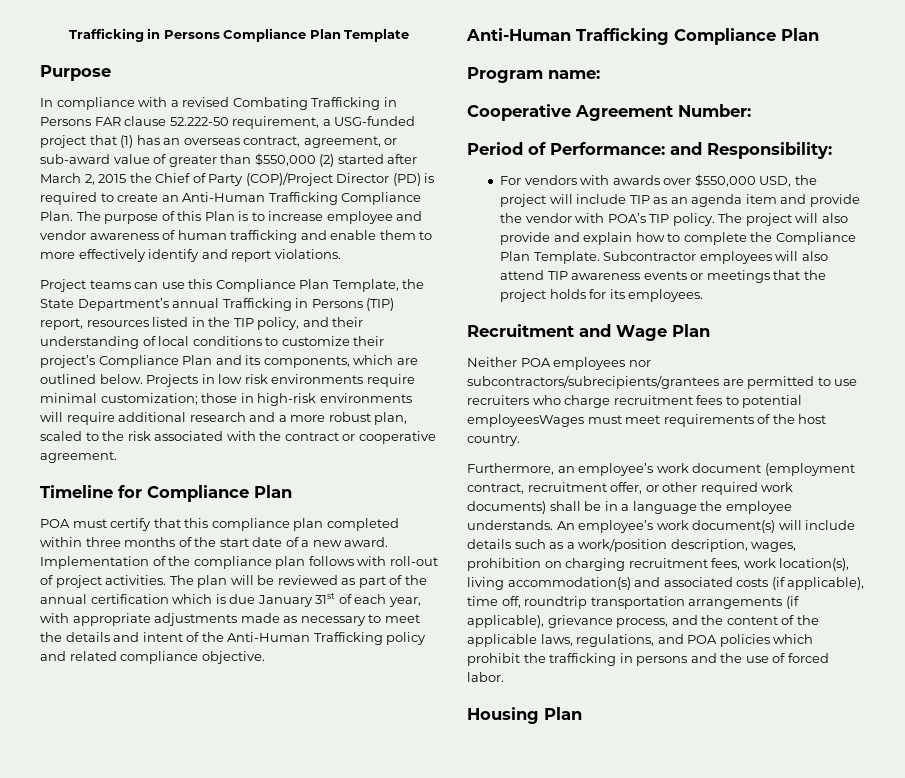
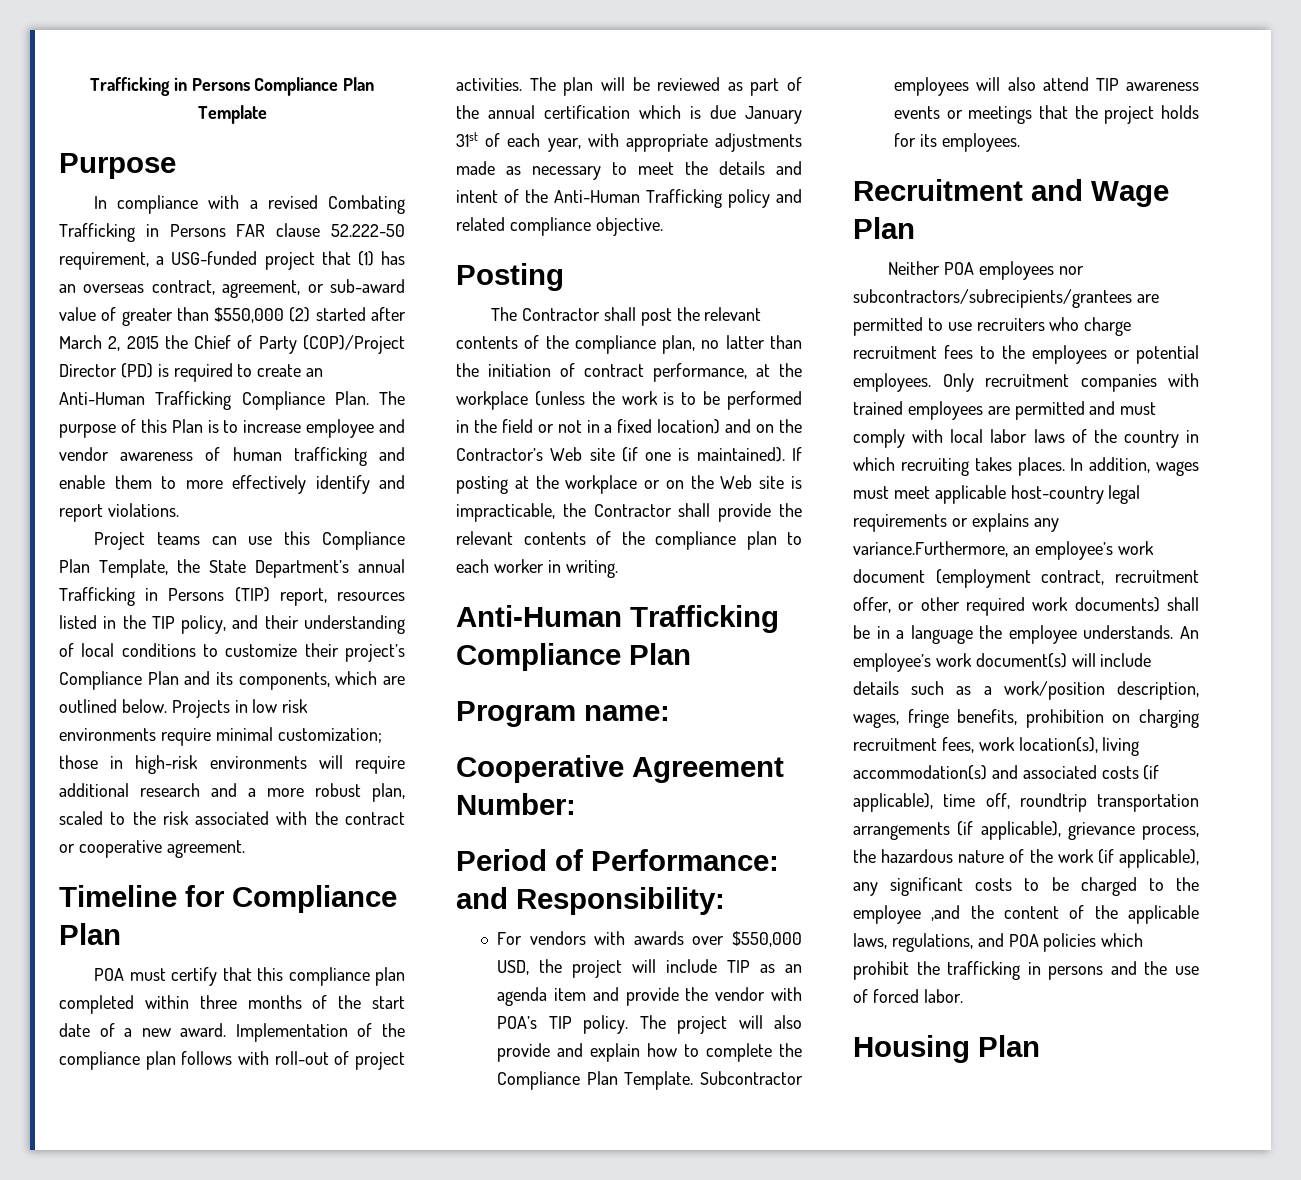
(265, 657) none -> [456,263,564,291] [491,307,762,326] [456,335,802,354] [456,363,802,382] [456,391,802,410] [456,419,802,434] [456,447,802,462] [456,475,802,494] [456,503,802,522] [456,531,802,550] [456,559,618,578] // Posting // The Contractor shall post the relevant contents of the compliance plan, no latter than the initiation of contract performance, at the workplace (unless the work is to be performed in the field or not in a fixed location) and on the Contractor’s Web site (if one is maintained). If posting at the workplace or on the Web site is impracticable, the Contractor shall provide the relevant contents of the compliance plan to each worker in writing.
[742,395,803,408] [467,414,827,427] [467,434,520,446] [467,463,554,475] potential employeesWages must meet requirements of the host country. // Furthermore, -> [1002,345,1199,364] [853,373,1199,392] [853,401,1157,420] [853,429,1199,448] [853,457,1199,476] [853,485,1141,504] [853,513,1059,532] [853,541,1008,557] the employees or potential employees. Only recruitment companies with trained employees are permitted and must comply with local labor laws of the country in which recruiting takes places. In addition, wages must meet applicable host-country legal requirements or explains any variance.Furthermore,
(797, 547) none -> [907,709,1018,728] fringe benefits,
[671,615,698,625] and -> [853,849,1199,868] [853,877,1199,896] [853,905,961,924] the hazardous nature of the work (if applicable), any significant costs to be charged to the employee ,and

